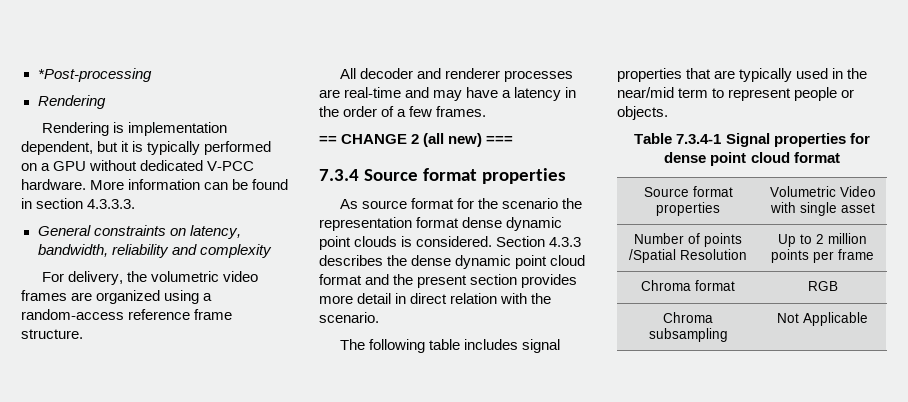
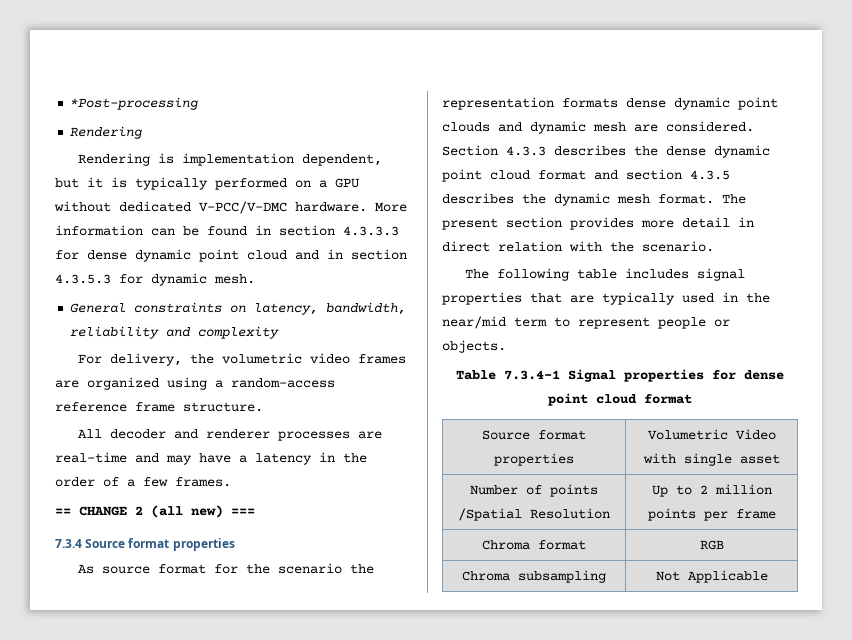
[207,161,255,171] V-PCC -> [199,201,287,214] V-PCC/V-DMC
[87,199,136,209] 4.3.3.3. -> [343,226,399,236] [55,249,407,262] [55,273,255,286] 4.3.3.3 for dense dynamic point cloud and in section 4.3.5.3 for dynamic mesh.
[416,217,460,228] format -> [562,98,618,108] formats
[401,236,413,247] is -> [498,121,658,134] and dynamic mesh are
[393,274,414,285] the -> [626,169,730,180] [442,193,746,206] section 4.3.5 describes the dynamic mesh format. The

